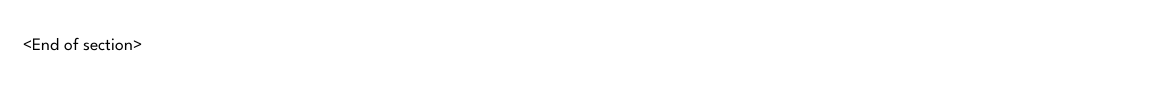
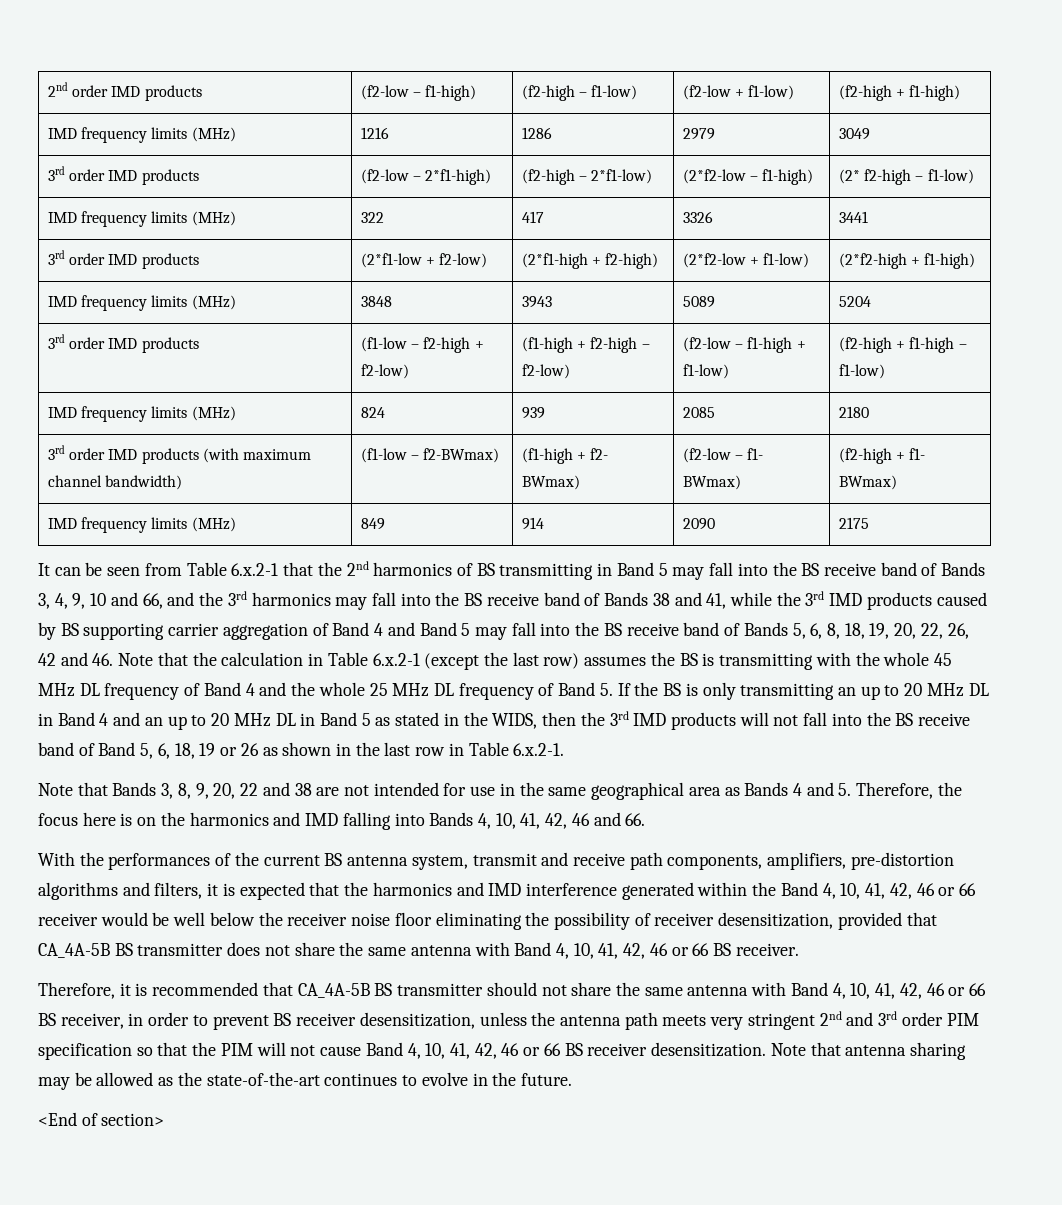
(23, 44) none -> [47,82,202,101] [360,85,477,101] [521,85,638,101] [682,85,795,100] [838,85,961,101] [47,127,236,143] [360,127,389,139] [521,127,552,139] [682,128,715,140] [838,128,870,140] [47,166,199,185] [360,169,492,185] [521,169,653,185] [682,169,814,185] [838,169,974,185] [47,211,236,227] [360,212,384,223] [521,211,544,223] [682,211,713,223] [838,211,868,223] [47,250,199,269] [360,253,488,268] [521,253,659,269] [682,253,810,268] [838,253,976,269] [47,295,236,311] [360,296,392,307] [521,296,552,308] [682,296,715,308] [838,296,871,307] [47,334,199,353] [360,337,484,353] [360,364,409,379] [521,337,650,353] [521,364,570,379] [682,337,806,353] [682,364,729,379] [838,337,967,353] [838,364,885,379] [47,406,236,422] [360,407,385,418] [521,407,545,419] [682,407,715,418] [838,406,869,418] [47,445,312,464] [47,475,182,490] [360,448,500,463] [521,448,609,464] [521,475,580,490] [682,448,764,463] [682,475,741,490] [838,448,926,464] [838,475,897,490] [47,517,236,533] [360,518,385,530] [521,517,544,530] [682,518,715,530] [838,517,869,529] [38,561,986,580] [38,591,987,610] [38,622,969,640] [38,652,952,670] [38,682,989,700] [38,711,971,730] [38,742,565,759] [38,782,962,800] [38,812,646,830] [38,852,954,870] [38,882,976,900] [38,912,937,930] [38,942,799,959] [38,982,986,999] [38,1011,979,1030] [38,1042,966,1060] [38,1072,572,1090] 2nd order IMD products | (f2-low – f1-high) | (f2-high – f1-low) | (f2-low + f1-low) | (f2-high + f1-high) // IMD frequency limits (MHz) | 1216 | 1286 | 2979 | 3049 // 3rd order IMD products | (f2-low – 2*f1-high) | (f2-high – 2*f1-low) | (2*f2-low – f1-high) | (2* f2-high – f1-low) // IMD frequency limits (MHz) | 322 | 417 | 3326 | 3441 // 3rd order IMD products | (2*f1-low + f2-low) | (2*f1-high + f2-high) | (2*f2-low + f1-low) | (2*f2-high + f1-high) // IMD frequency limits (MHz) | 3848 | 3943 | 5089 | 5204 // 3rd order IMD products | (f1-low – f2-high + f2-low) | (f1-high + f2-high – f2-low) | (f2-low – f1-high + f1-low) | (f2-high + f1-high – f1-low) // IMD frequency limits (MHz) | 824 | 939 | 2085 | 2180 // 3rd order IMD products (with maximum channel bandwidth) | (f1-low – f2-BWmax) | (f1-high + f2- BWmax) | (f2-low – f1- BWmax) | (f2-high + f1- BWmax) // IMD frequency limits (MHz) | 849 | 914 | 2090 | 2175 // It can be seen from Table 6.x.2-1 that the 2nd harmonics of BS transmitting in Band 5 may fall into the BS receive band of Bands 3, 4, 9, 10 and 66, and the 3rd harmonics may fall into the BS receive band of Bands 38 and 41, while the 3rd IMD products caused by BS supporting carrier aggregation of Band 4 and Band 5 may fall into the BS receive band of Bands 5, 6, 8, 18, 19, 20, 22, 26, 42 and 46. Note that the calculation in Table 6.x.2-1 (except the last row) assumes the BS is transmitting with the whole 45 MHz DL frequency of Band 4 and the whole 25 MHz DL frequency of Band 5. If the BS is only transmitting an up to 20 MHz DL in Band 4 and an up to 20 MHz DL in Band 5 as stated in the WIDS, then the 3rd IMD products will not fall into the BS receive band of Band 5, 6, 18, 19 or 26 as shown in the last row in Table 6.x.2-1. // Note that Bands 3, 8, 9, 20, 22 and 38 are not intended for use in the same geographical area as Bands 4 and 5. Therefore, the focus here is on the harmonics and IMD falling into Bands 4, 10, 41, 42, 46 and 66. // With the performances of the current BS antenna system, transmit and receive path components, amplifiers, pre-distortion algorithms and filters, it is expected that the harmonics and IMD interference generated within the Band 4, 10, 41, 42, 46 or 66 receiver would be well below the receiver noise floor eliminating the possibility of receiver desensitization, provided that CA_4A-5B BS transmitter does not share the same antenna with Band 4, 10, 41, 42, 46 or 66 BS receiver. // Therefore, it is recommended that CA_4A-5B BS transmitter should not share the same antenna with Band 4, 10, 41, 42, 46 or 66 BS receiver, in order to prevent BS receiver desensitization, unless the antenna path meets very stringent 2nd and 3rd order PIM specification so that the PIM will not cause Band 4, 10, 41, 42, 46 or 66 BS receiver desensitization. Note that antenna sharing may be allowed as the state-of-the-art continues to evolve in the future. //

